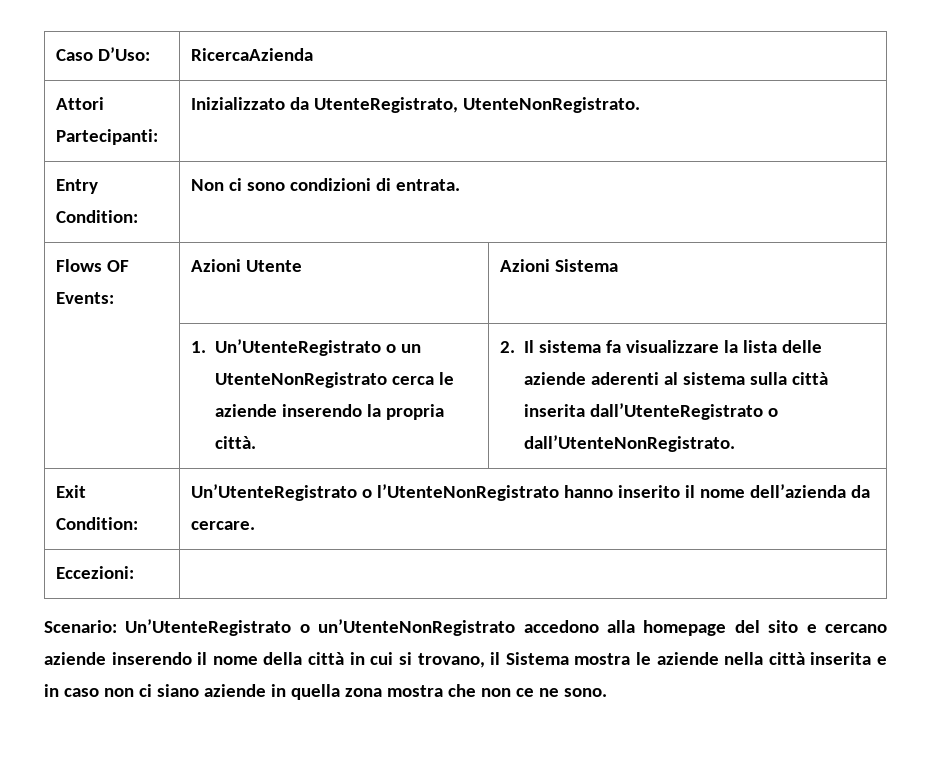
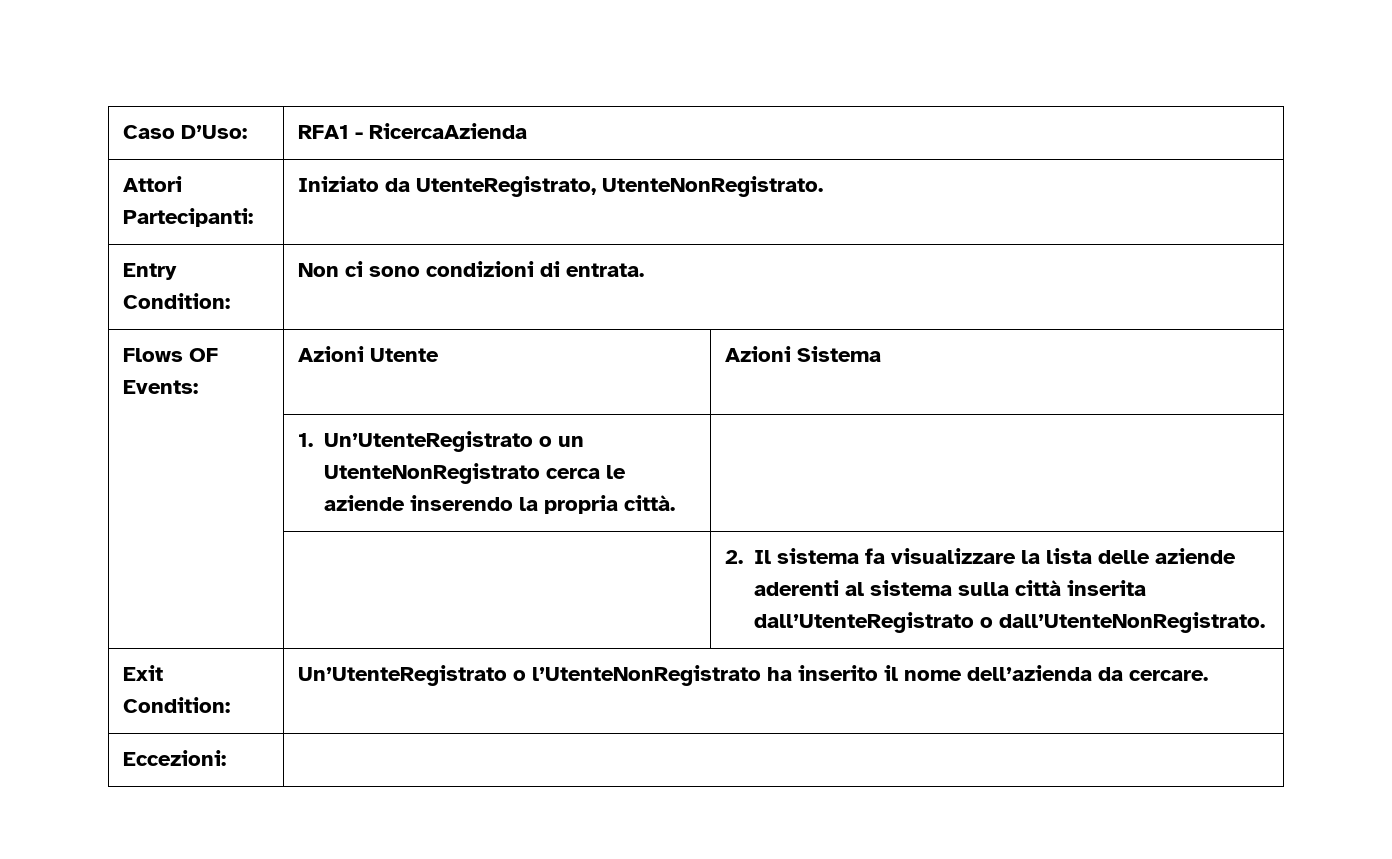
(150, 54) none -> [298,125,364,139] RFA1 -
[190,97,285,110] Inizializzato -> [298,176,380,192] Iniziato
(257, 442) none -> (676, 503) // | |
[563,485,613,498] hanno -> [767,667,793,681] ha
[44,619,887,636] [44,652,887,668] [44,684,607,700] // Scenario: Un’UtenteRegistrato o un’UtenteNonRegistrato accedono alla homepage del sito e cercano aziende inserendo il nome della città in cui si trovano, il Sistema mostra le aziende nella città inserita e in caso non ci siano aziende in quella zona mostra che non ce ne sono. -> (227, 758) none

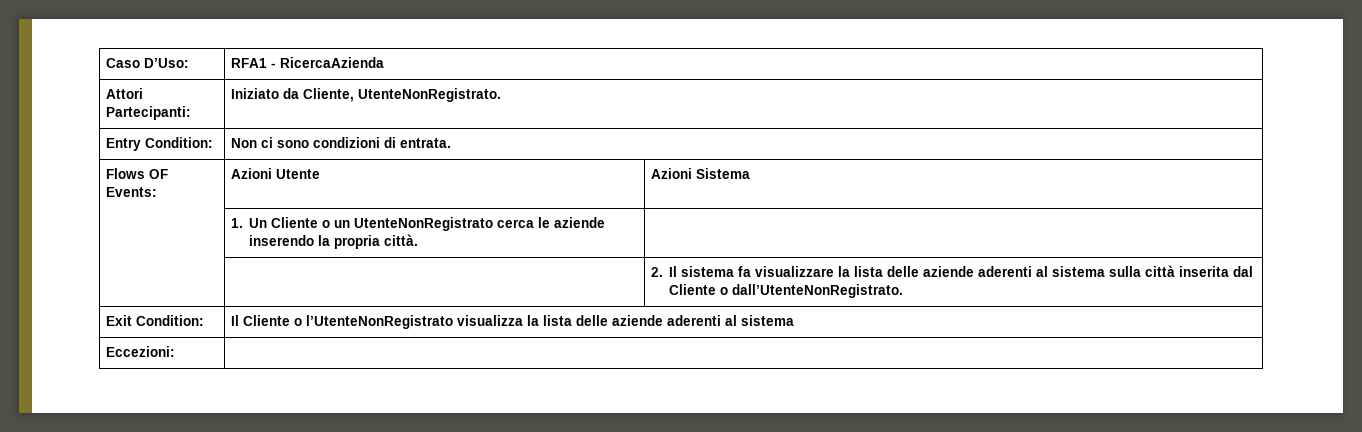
[416,176,597,197] UtenteRegistrato, -> [302,88,354,102] Cliente,
[324,431,534,452] Un’UtenteRegistrato -> [249,217,319,228] Un Cliente
[754,612,975,633] dall’UtenteRegistrato -> [1233,266,1254,277] [669,284,717,295] dal Cliente
[298,665,1209,686] Un’UtenteRegistrato o l’UtenteNonRegistrato ha inserito il nome dell’azienda da cercare. -> [230,315,794,329] Il Cliente o l’UtenteNonRegistrato visualizza la lista delle aziende aderenti al sistema

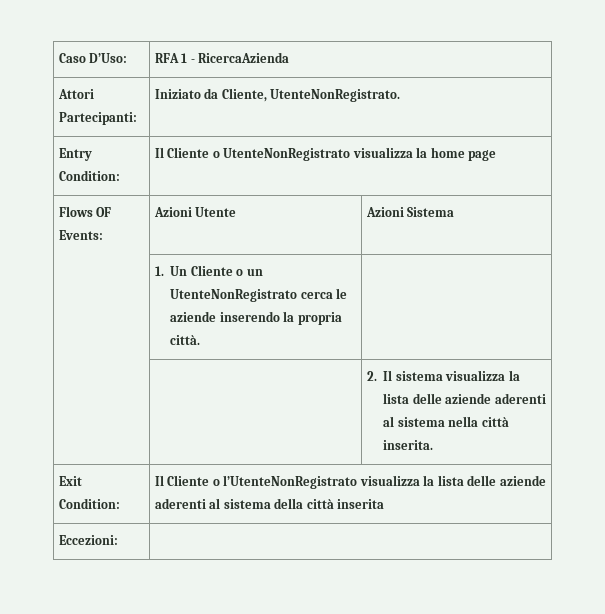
[230,58,267,68] RFA1 -> [154,53,188,63] RFA 1
[230,137,451,148] Non ci sono condizioni di entrata. -> [154,147,497,161] Il Cliente o UtenteNonRegistrato visualizza la home page
[738,265,1254,277] [669,284,904,298] fa visualizzare la lista delle aziende aderenti al sistema sulla città inserita dal Cliente o dall’UtenteNonRegistrato. -> [445,370,520,381] [383,393,546,404] [383,416,509,427] [383,440,434,450] visualizza la lista delle aziende aderenti al sistema nella città inserita.
(794, 320) none -> [274,498,385,509] della città inserita

